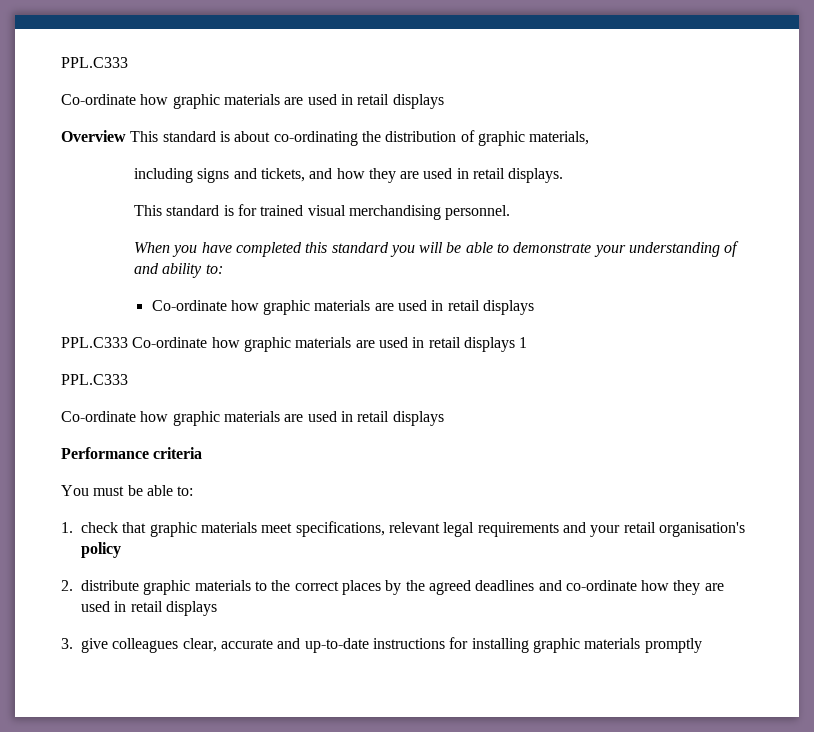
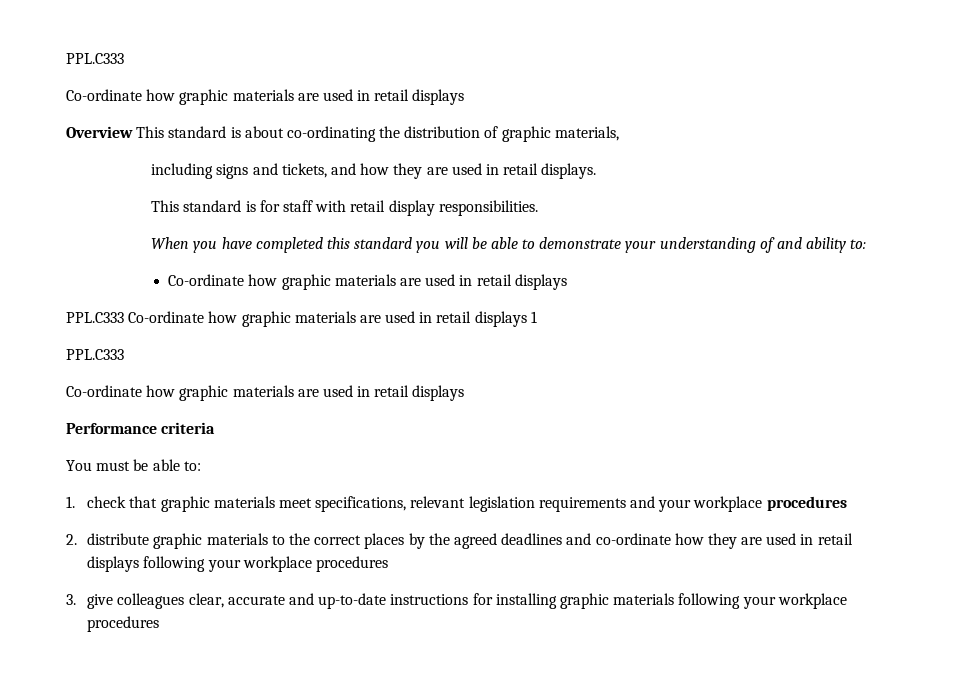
[260,205,511,220] trained visual merchandising personnel. -> [282,200,538,216] staff with retail display responsibilities.
[443,522,475,537] legal -> [468,496,535,512] legislation
[623,522,745,537] [81,542,121,558] retail organisation's policy -> [693,496,847,512] workplace procedures
(217, 608) none -> [143,556,389,572] following your workplace procedures
[644,638,702,653] promptly -> [678,593,847,609] [87,616,160,632] following your workplace procedures

